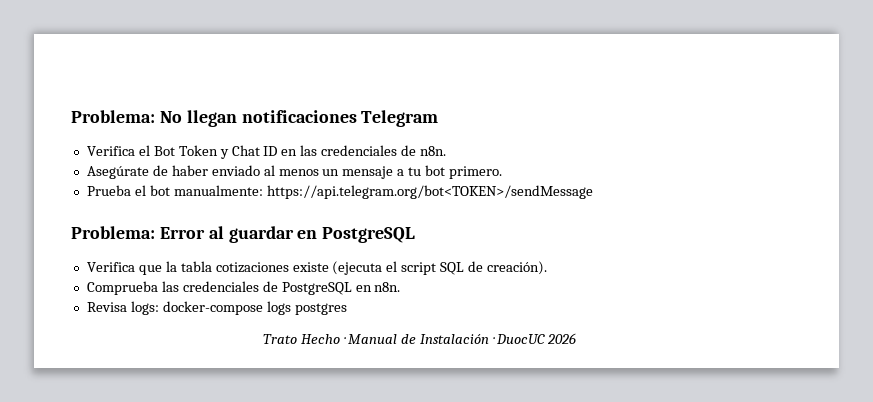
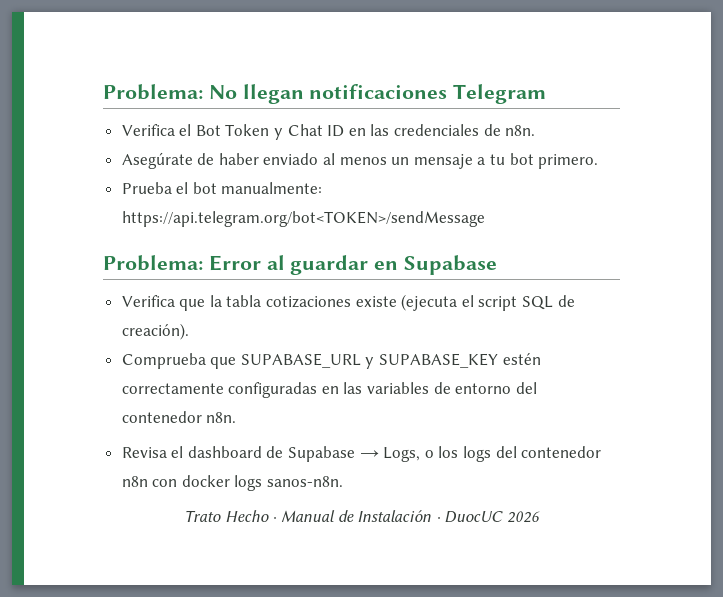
[322,227,416,243] PostgreSQL -> [404,255,498,275] Supabase
[161,281,401,295] [86,301,347,315] las credenciales de PostgreSQL en n8n. // Revisa logs: docker-compose logs postgres -> [210,353,541,369] [121,382,537,398] [121,411,237,423] [121,446,602,462] [121,475,344,491] que SUPABASE_URL y SUPABASE_KEY estén correctamente configuradas en las variables de entorno del contenedor n8n. // Revisa el dashboard de Supabase → Logs, o los logs del contenedor n8n con docker logs sanos-n8n.

